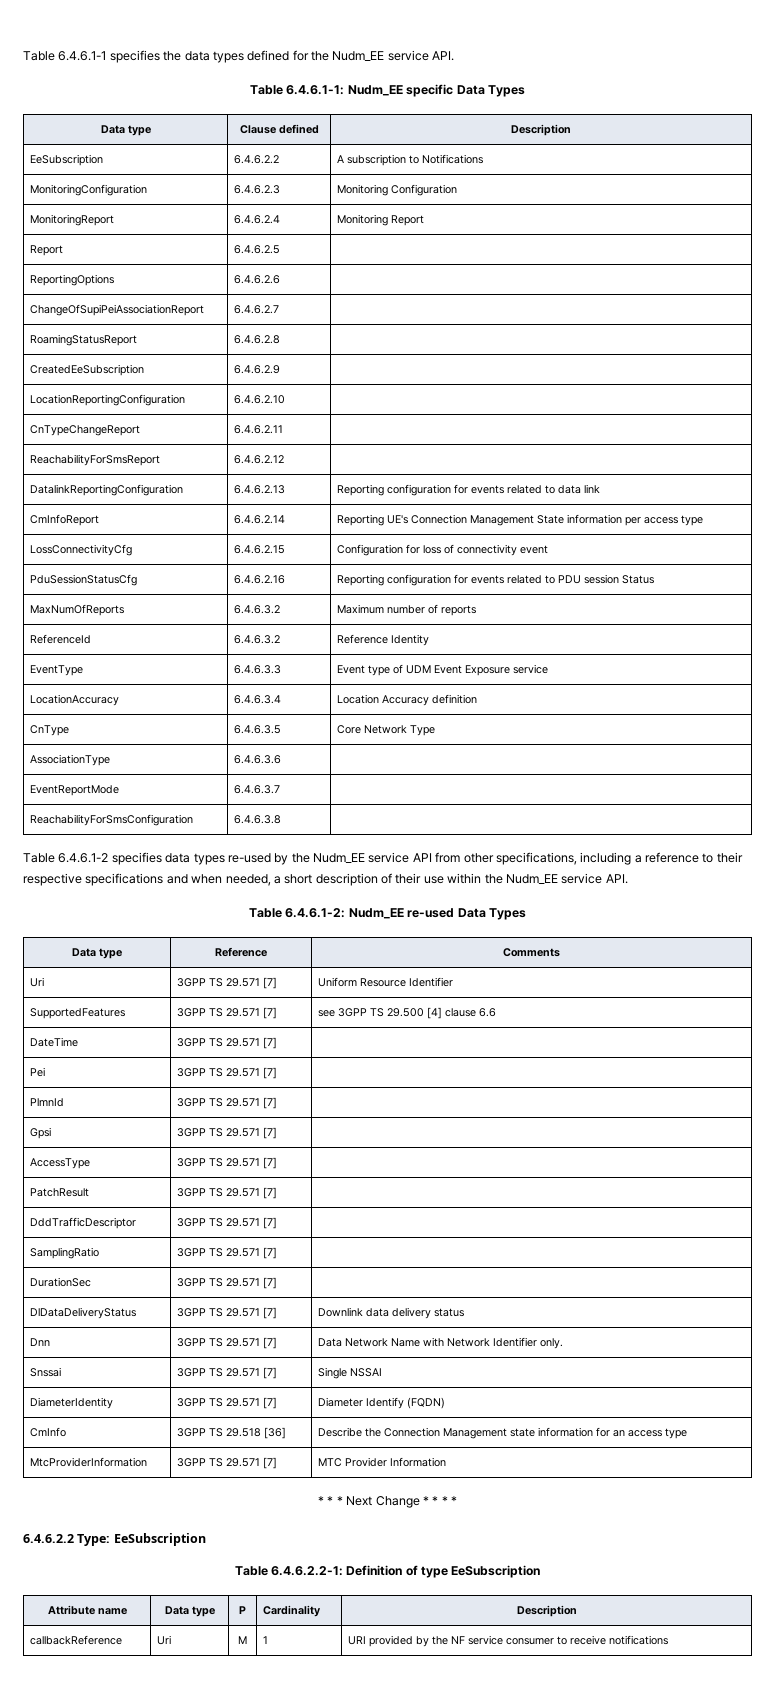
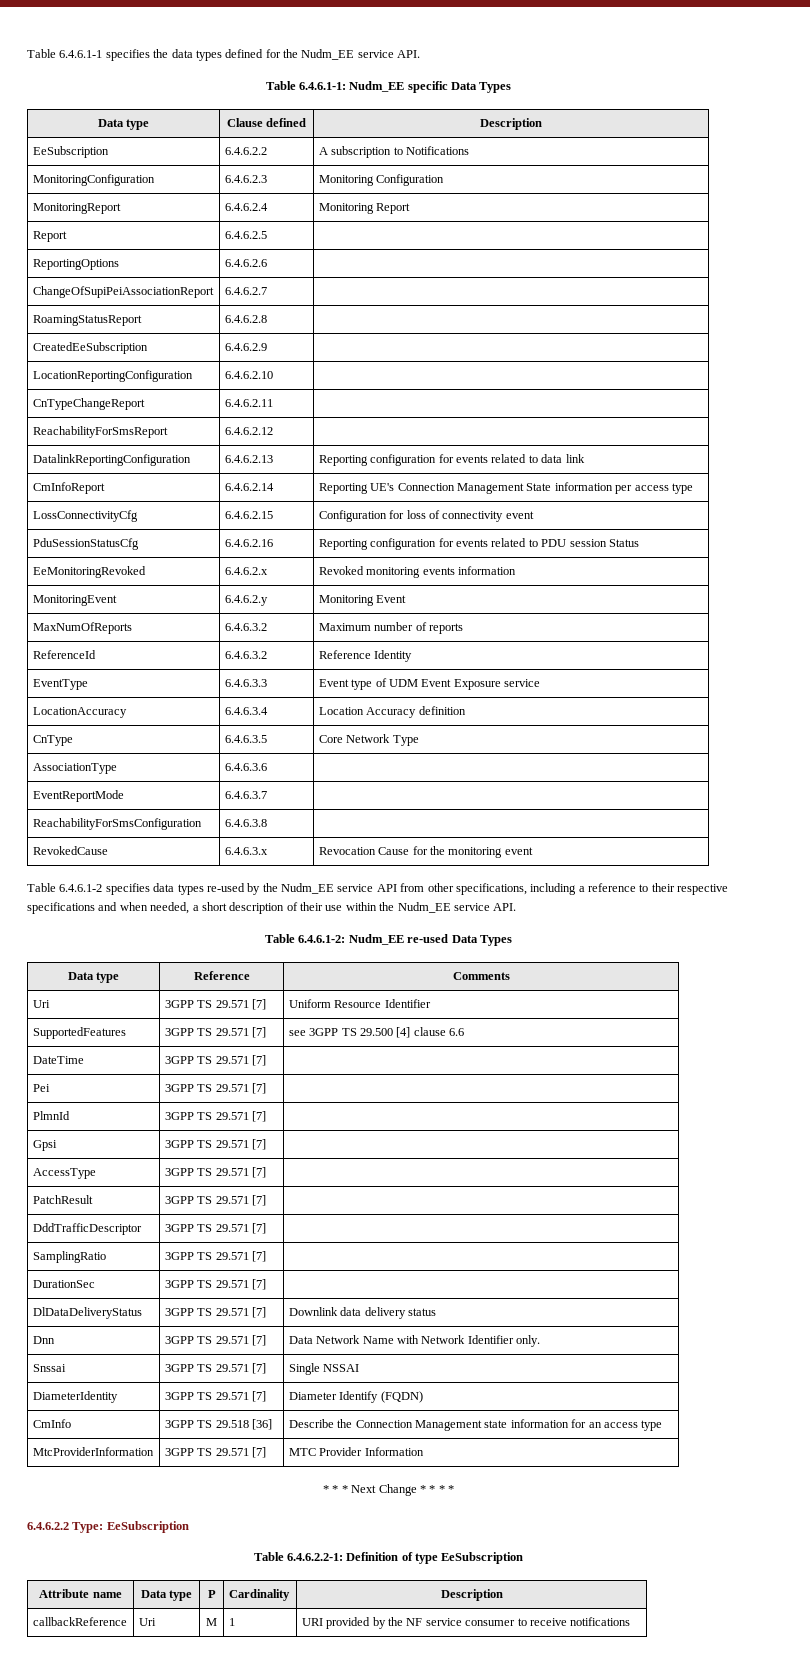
(654, 579) none -> [32,566,146,578] [224,567,268,575] [318,566,517,578] [32,595,117,606] [224,595,268,606] [318,595,407,606] // EeMonitoringRevoked | 6.4.6.2.x | Revoked monitoring events information // MonitoringEvent | 6.4.6.2.y | Monitoring Event
(281, 819) none -> [32,846,108,855] [224,847,268,855] [318,846,533,858] // RevokedCause | 6.4.6.3.x | Revocation Cause for the monitoring event

